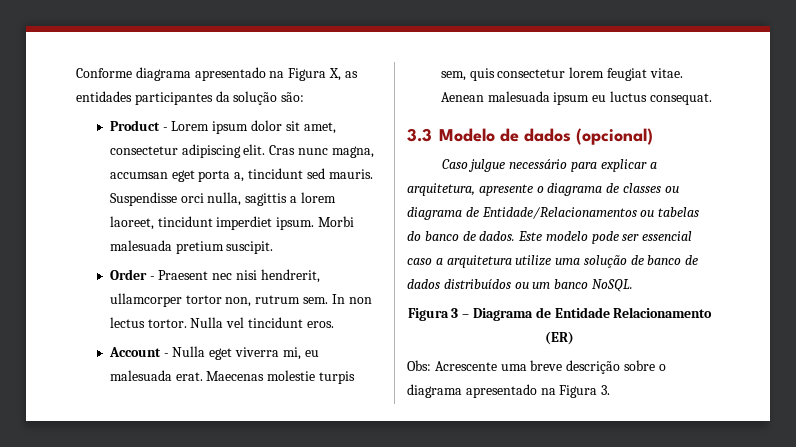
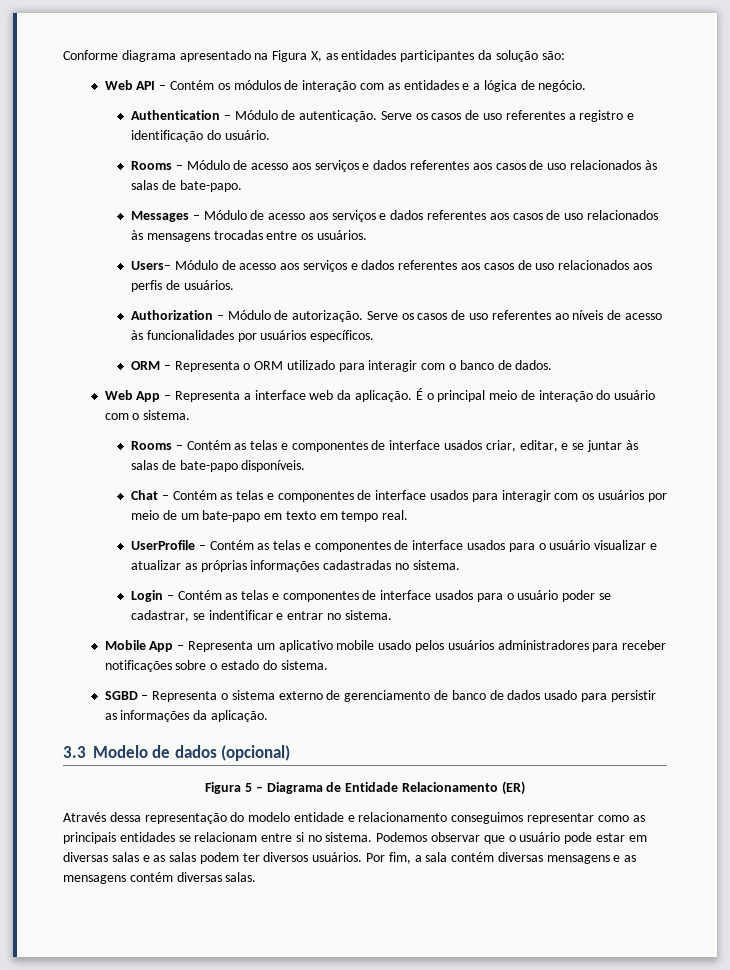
[109,120,336,134] [109,144,374,158] [109,168,373,182] [109,192,336,206] [109,216,355,230] [109,240,274,254] [109,269,320,283] [109,293,372,307] [109,317,334,328] [108,346,319,360] [109,370,356,384] [440,67,683,81] [440,91,712,105] Product - Lorem ipsum dolor sit amet, consectetur adipiscing elit. Cras nunc magna, accumsan eget porta a, tincidunt sed mauris. Suspendisse orci nulla, sagittis a lorem laoreet, tincidunt imperdiet ipsum. Morbi malesuada pretium suscipit. // Order - Praesent nec nisi hendrerit, ullamcorper tortor non, rutrum sem. In non lectus tortor. Nulla vel tincidunt eros. // Account - Nulla eget viverra mi, eu malesuada erat. Maecenas molestie turpis sem, quis consectetur lorem feugiat vitae. Aenean malesuada ipsum eu luctus consequat. -> [104,80,587,92] [131,110,635,122] [131,130,270,142] [131,160,657,172] [131,180,242,192] [131,210,658,222] [131,230,367,242] [131,260,652,272] [131,280,234,292] [131,310,662,322] [131,330,375,342] [131,360,553,372] [104,388,656,402] [104,410,191,420] [131,440,638,452] [131,460,306,472] [131,490,667,502] [131,510,409,522] [131,540,657,552] [131,560,460,572] [131,590,611,602] [131,610,392,622] [104,640,667,652] [104,660,328,672] [104,690,656,702] [104,710,269,722] Web API – Contém os módulos de interação com as entidades e a lógica de negócio. // Authentication – Módulo de autenticação. Serve os casos de uso referentes a registro e identificação do usuário. // Rooms – Módulo de acesso aos serviços e dados referentes aos casos de uso relacionados às salas de bate-papo. // Messages – Módulo de acesso aos serviços e dados referentes aos casos de uso relacionados às mensagens trocadas entre os usuários. // Users– Módulo de acesso aos serviços e dados referentes aos casos de uso relacionados aos perfis de usuários. // Authorization – Módulo de autorização. Serve os casos de uso referentes ao níveis de acesso às funcionalidades por usuários específicos. // ORM – Representa o ORM utilizado para interagir com o banco de dados. // Web App – Representa a interface web da aplicação. É o principal meio de interação do usuário com o sistema. // Rooms – Contém as telas e componentes de interface usados criar, editar, e se juntar às salas de bate-papo disponíveis. // Chat – Contém as telas e componentes de interface usados para interagir com os usuários por meio de um bate-papo em texto em tempo real. // UserProfile – Contém as telas e componentes de interface usados para o usuário visualizar e atualizar as próprias informações cadastradas no sistema. // Login – Contém as telas e componentes de interface usados para o usuário poder se cadastrar, se indentificar e entrar no sistema. // Mobile App – Representa um aplicativo mobile usado pelos usuários administradores para receber notificações sobre o estado do sistema. // SGBD – Representa o sistema externo de gerenciamento de banco de dados usado para persistir as informações da aplicação.
[441,159,657,172] [407,183,679,196] [407,207,700,220] [407,231,693,244] [407,255,699,268] [407,279,633,292] [407,308,459,321] // Caso julgue necessário para explicar a arquitetura, apresente o diagrama de classes ou diagrama de Entidade/Relacionamentos ou tabelas do banco de dados. Este modelo pode ser essencial caso a arquitetura utilize uma solução de banco de dados distribuídos ou um banco NoSQL. // Figura 3 -> [205,782,253,794] // Figura 5
[407,360,666,374] [407,384,611,398] Obs: Acrescente uma breve descrição sobre o diagrama apresentado na Figura 3. -> [63,812,645,824] [63,832,647,844] [63,852,637,864] [63,872,257,884] Através dessa representação do modelo entidade e relacionamento conseguimos representar como as principais entidades se relacionam entre si no sistema. Podemos observar que o usuário pode estar em diversas salas e as salas podem ter diversos usuários. Por fim, a sala contém diversas mensagens e as mensagens contém diversas salas.

